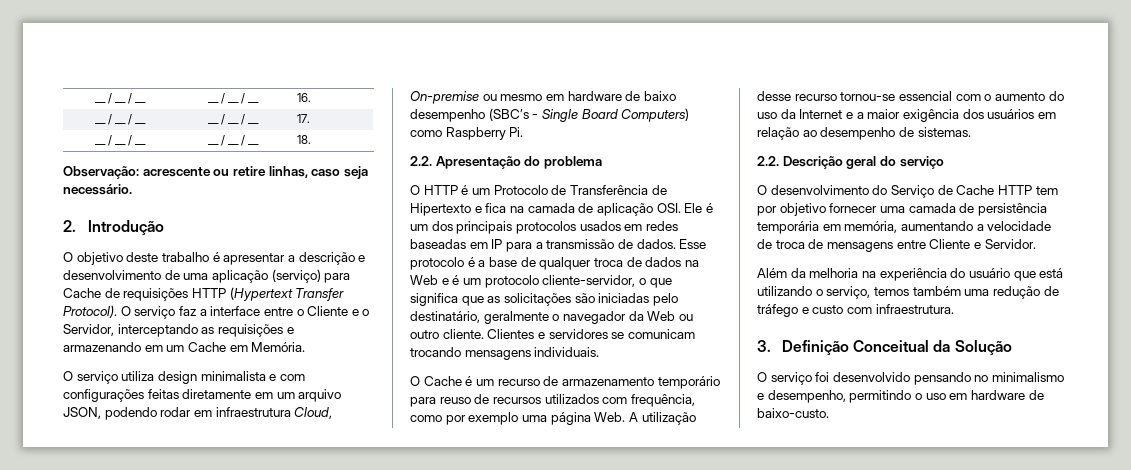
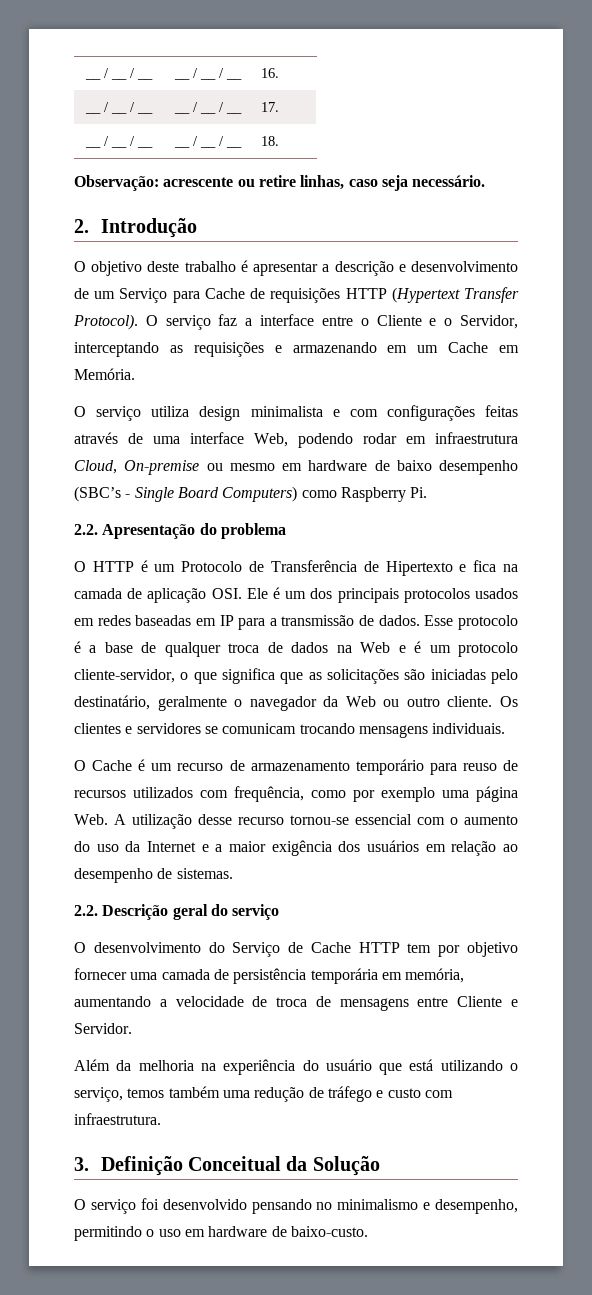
[183,269,321,283] uma aplicação (serviço) -> [94,288,168,303] um Serviço
[182,389,342,402] [63,407,101,419] diretamente em um arquivo JSON, -> [74,432,288,447] através de uma interface Web,
[487,329,535,339] Clientes -> [499,696,518,707] [74,723,121,734] Os clientes

